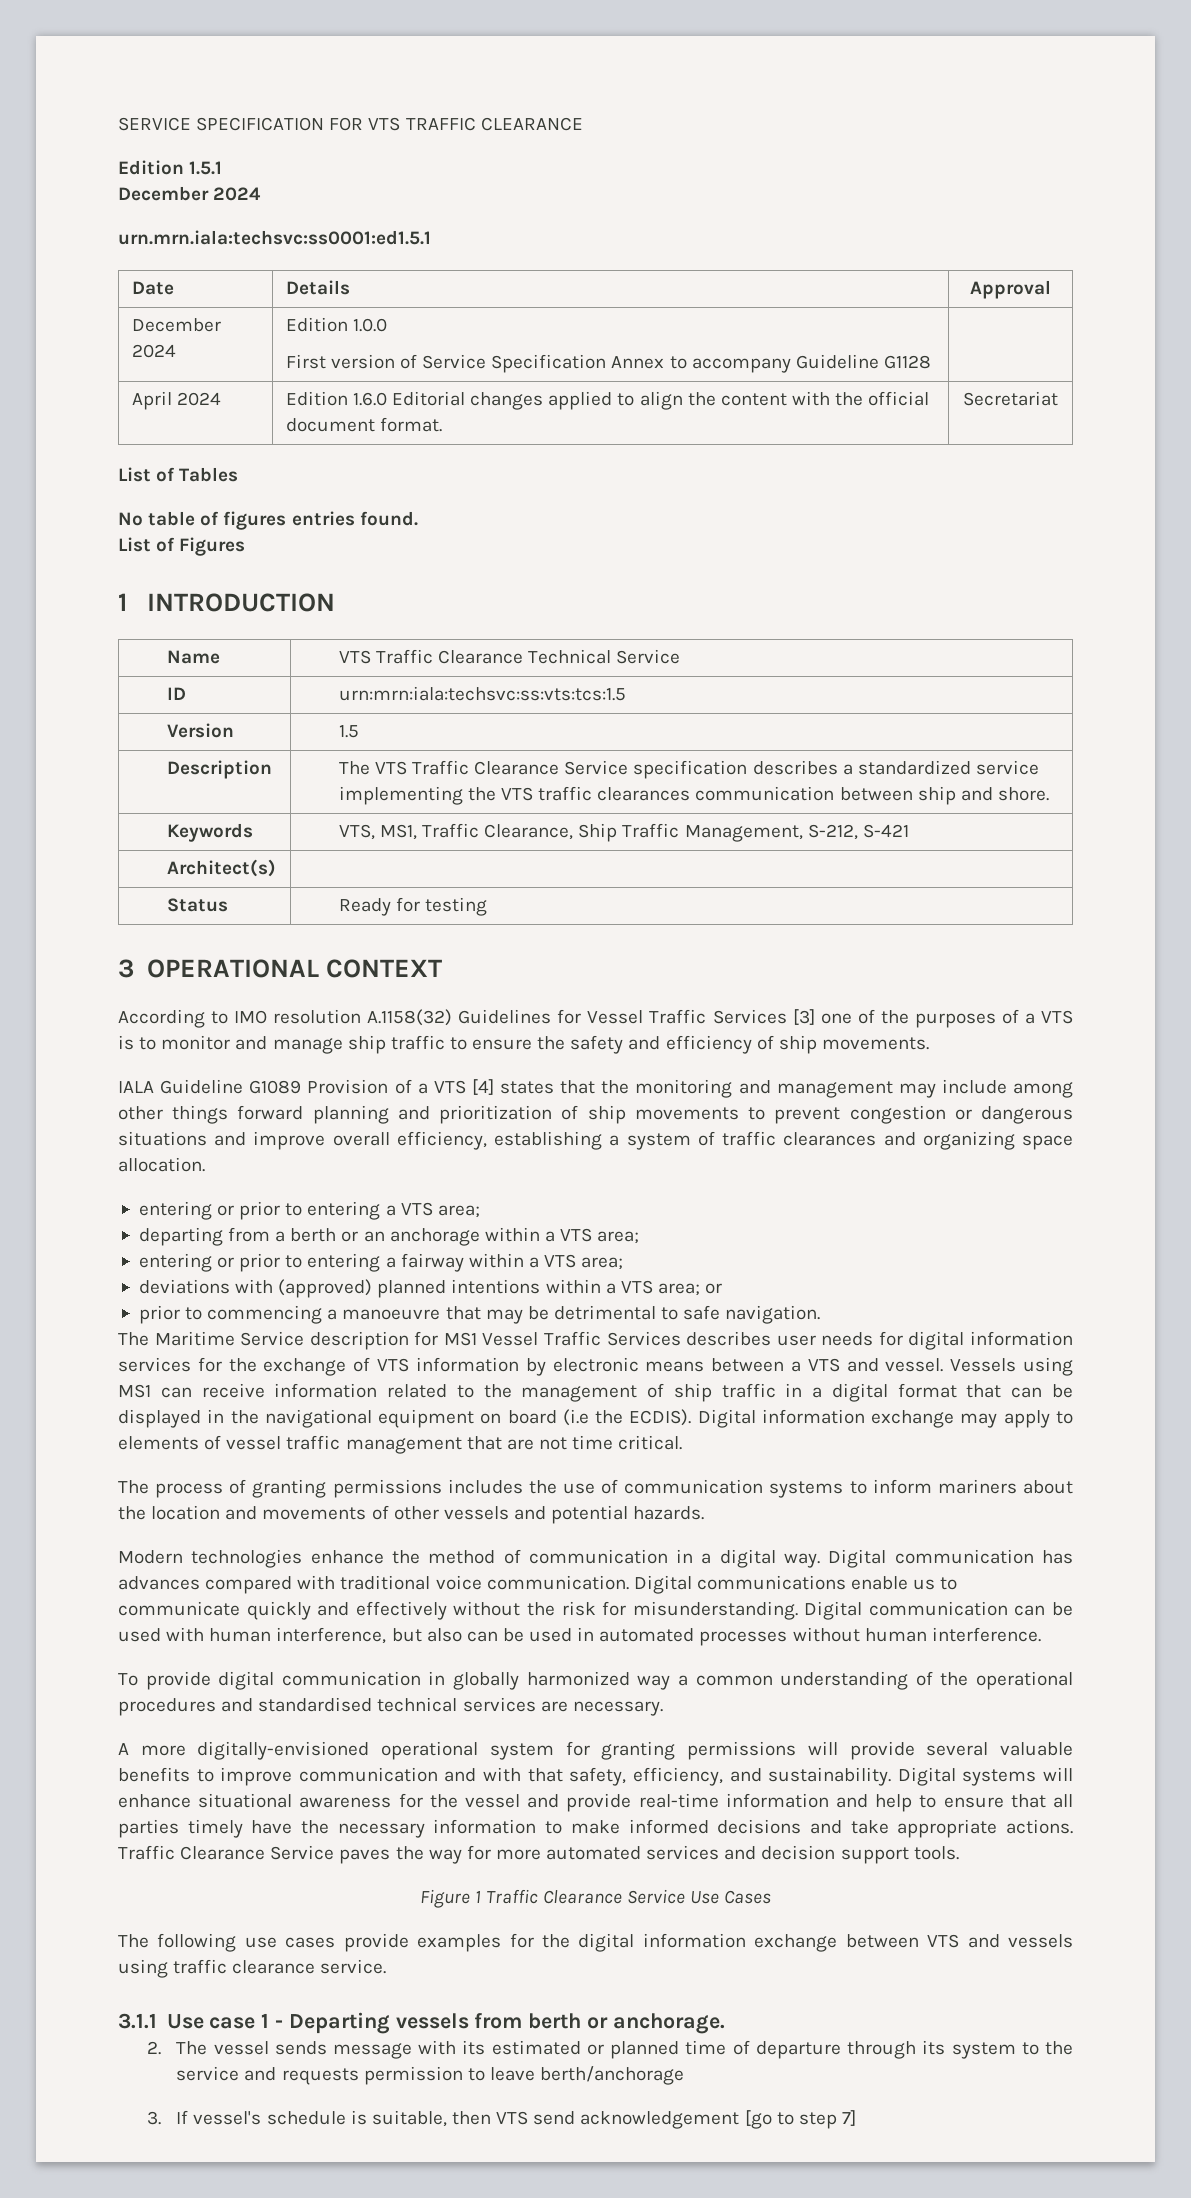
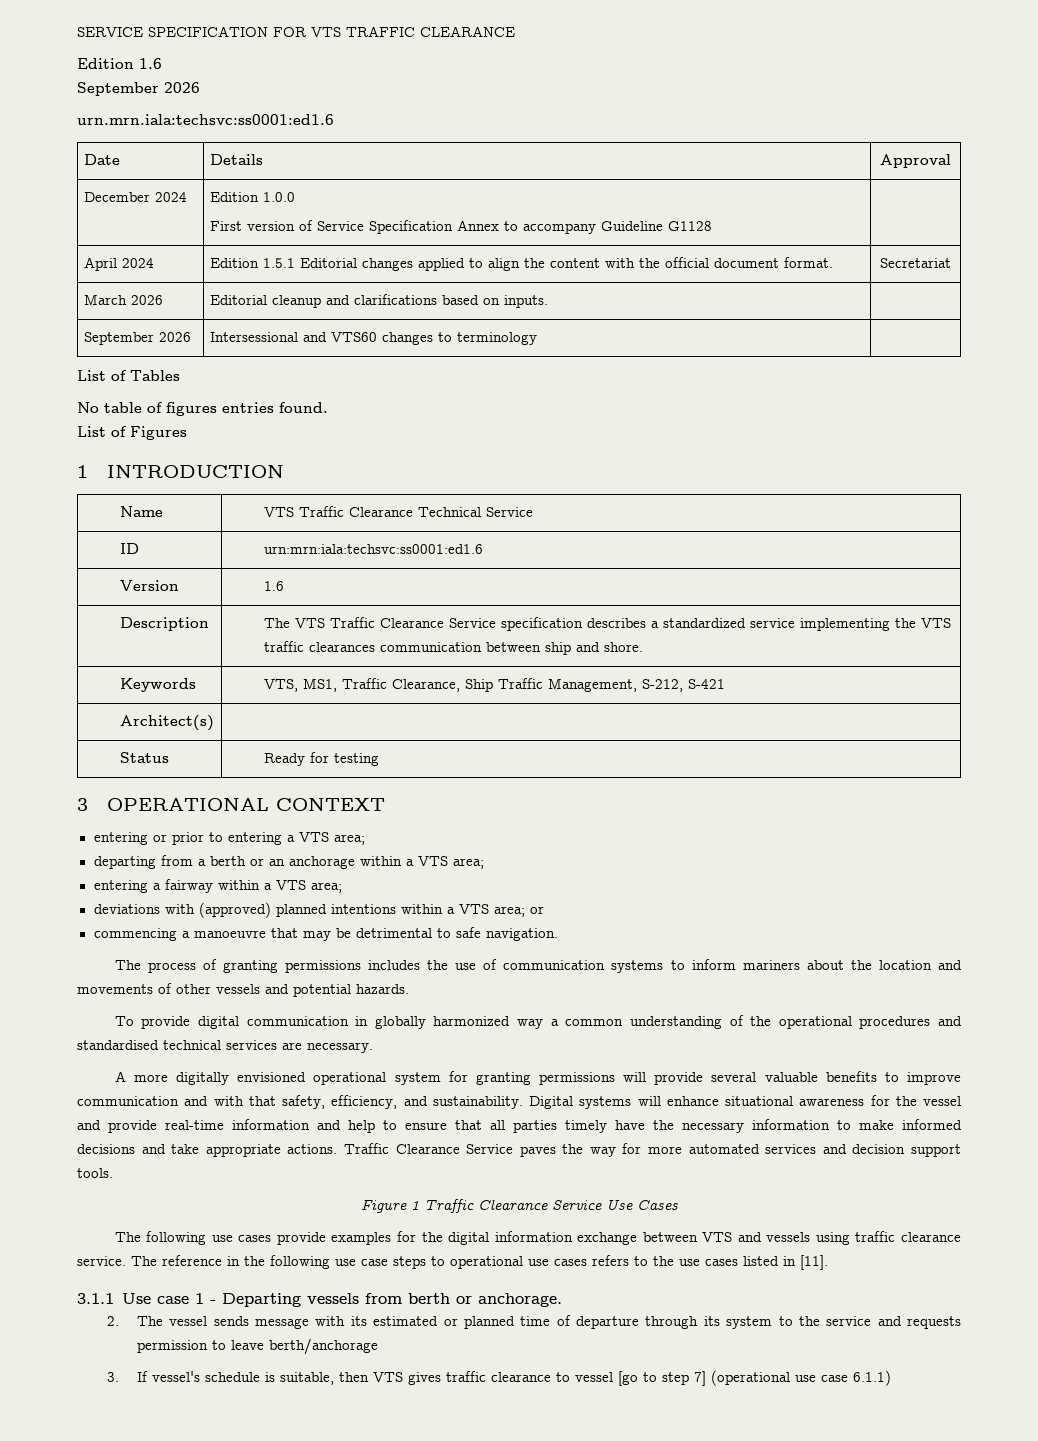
[189,161,223,175] [118,186,262,201] [118,230,431,245] 1.5.1 // December 2024 // urn.mrn.iala:techsvc:ss0001:ed1.5.1 -> [139,58,162,69] [77,82,200,96] [77,114,334,125] 1.6 // September 2026 // urn.mrn.iala:techsvc:ss0001:ed1.6
[352,392,387,406] 1.6.0 -> [262,258,295,268] 1.5.1
(1058, 398) none -> [83,294,163,305] [209,294,548,308] [83,332,191,345] [209,332,537,345] // March 2026 | Editorial cleanup and clarifications based on inputs. | // September 2026 | Intersessional and VTS60 changes to terminology |
[338,686,626,701] urn:mrn:iala:techsvc:ss:vts:tcs:1.5 -> [263,544,483,554] urn:mrn:iala:techsvc:ss0001:ed1.6
[338,725,359,738] 1.5 -> [263,581,284,591] 1.6
[118,1009,1073,1028] [118,1035,929,1054] [118,1079,1073,1098] [118,1105,1074,1124] [118,1131,1074,1150] [118,1157,205,1172] // According to IMO resolution A.1158(32) Guidelines for Vessel Traffic Services [3] one of the purposes of a VTS is to monitor and manage ship traffic to ensure the safety and efficiency of ship movements. // IALA Guideline G1089 Provision of a VTS [4] states that the monitoring and management may include among other things forward planning and prioritization of ship movements to prevent congestion or dangerous situations and improve overall efficiency, establishing a system of traffic clearances and organizing space allocation. -> (385, 804) none
[217,1253,381,1272] or prior to entering -> (148, 886) none
[138,1305,203,1324] prior to -> (544, 910) none
[118,1331,1073,1350] [118,1357,1073,1376] [118,1383,1073,1402] [118,1409,1073,1428] [118,1435,683,1454] // The Maritime Service description for MS1 Vessel Traffic Services describes user needs for digital information services for the exchange of VTS information by electronic means between a VTS and vessel. Vessels using MS1 can receive information related to the management of ship traffic in a digital format that can be displayed in the navigational equipment on board (i.e the ECDIS). Digital information exchange may apply to elements of vessel traffic management that are not time critical. -> (558, 934) none
[118,1549,1073,1568] [118,1575,958,1594] [118,1601,1073,1620] [118,1627,1041,1646] // Modern technologies enhance the method of communication in a digital way. Digital communication has advances compared with traditional voice communication. Digital communications enable us to communicate quickly and effectively without the risk for misunderstanding. Digital communication can be used with human interference, but also can be used in automated processes without human interference. -> (409, 989) none
[197,1741,370,1760] digitally-envisioned -> [176,1072,307,1085] digitally envisioned
(387, 1966) none -> [131,1255,828,1270] The reference in the following use case steps to operational use cases refers to the use cases listed in [11].
[533,2110,856,2129] send acknowledgement [go to step 7] -> [407,1370,891,1386] gives traffic clearance to vessel [go to step 7] (operational use case 6.1.1)

